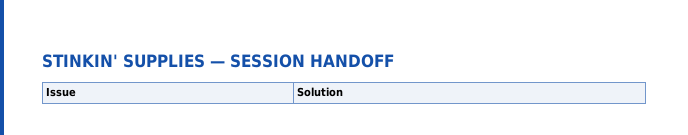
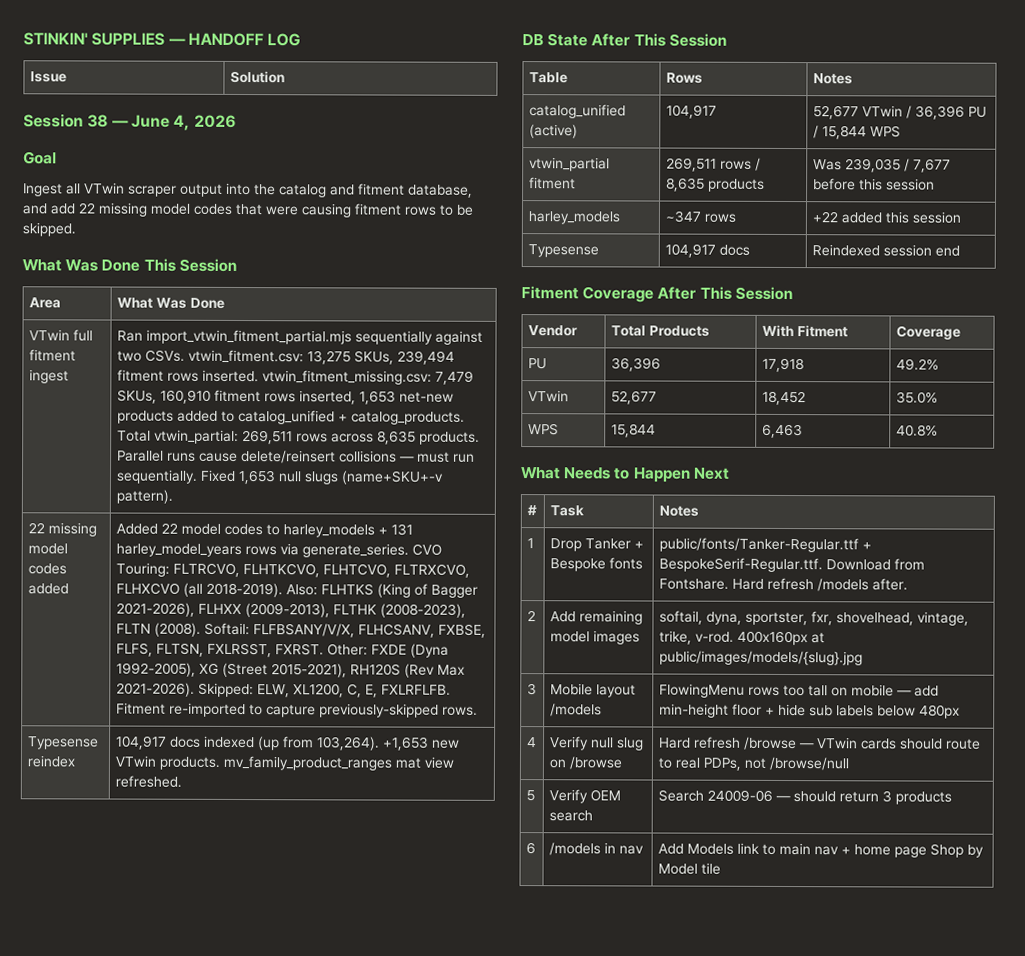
[230,54,305,68] SESSION -> (186, 41) none
(394, 61) none -> [267,33,302,47] LOG
(344, 92) none -> [23,114,236,131] [23,151,57,165] [23,182,473,198] [22,202,474,218] [22,222,76,237] [22,258,237,272] [28,297,61,309] [116,297,225,309] [28,329,93,342] [28,349,76,362] [28,369,69,384] [116,329,483,345] [116,349,455,365] [116,369,474,385] [116,389,454,405] [116,409,465,425] [116,429,480,445] [116,450,475,464] [115,469,444,485] [115,489,173,504] [27,522,97,537] [27,543,68,555] [27,563,67,575] [27,583,69,595] [115,522,413,538] [115,543,442,558] [115,562,470,578] [115,582,478,598] [115,602,466,618] [115,622,486,638] [115,642,449,658] [115,662,465,678] [115,682,451,698] [115,702,478,718] [27,736,99,750] [26,755,75,768] [115,735,460,751] [114,755,454,771] [114,775,182,788] [522,33,727,47] [528,72,568,84] [665,72,703,84] [812,73,853,85] [528,104,626,119] [528,124,578,139] [665,104,717,119] [812,105,987,120] [812,125,901,140] [528,157,610,172] [528,177,576,190] [665,157,761,172] [665,177,765,192] [812,158,951,173] [812,178,935,191] [527,211,620,225] [664,210,736,223] [811,211,961,224] [527,244,599,258] [664,243,750,258] [811,244,960,257] [521,286,793,303] [527,325,578,337] [610,325,710,337] [761,324,848,338] [895,325,961,340] [527,358,547,370] [610,357,661,372] [761,357,804,373] [895,358,939,371] [527,390,569,402] [610,390,657,405] [761,390,806,406] [895,391,938,404] [527,423,559,436] [610,423,656,438] [761,423,803,439] [895,424,938,437] [520,467,730,483] [526,505,537,516] [549,505,584,517] [658,505,699,517] [526,538,534,549] [549,538,644,552] [549,557,643,572] [658,537,872,553] [658,557,925,573] [658,577,908,592] [526,610,536,622] [549,610,643,625] [549,630,640,645] [658,610,969,626] [658,630,825,646] [658,650,863,666] [526,683,537,696] [549,683,636,698] [549,703,602,717] [658,683,939,698] [658,703,960,719] [526,737,537,748] [549,736,644,751] [548,756,622,770] [658,736,981,751] [657,756,849,771] [525,790,535,802] [548,789,621,804] [548,810,593,822] [657,789,952,805] [525,842,536,855] [548,842,644,856] [657,842,984,858] [657,862,721,875] // Session 38 — June 4, 2026 // Goal // Ingest all VTwin scraper output into the catalog and fitment database, and add 22 missing model codes that were causing fitment rows to be skipped. // What Was Done This Session // Area | What Was Done // VTwin full fitment ingest | Ran import_vtwin_fitment_partial.mjs sequentially against two CSVs. vtwin_fitment.csv: 13,275 SKUs, 239,494 fitment rows inserted. vtwin_fitment_missing.csv: 7,479 SKUs, 160,910 fitment rows inserted, 1,653 net-new products added to catalog_unified + catalog_products. Total vtwin_partial: 269,511 rows across 8,635 products. Parallel runs cause delete/reinsert collisions — must run sequentially. Fixed 1,653 null slugs (name+SKU+-v pattern). // 22 missing model codes added | Added 22 model codes to harley_models + 131 harley_model_years rows via generate_series. CVO Touring: FLTRCVO, FLHTKCVO, FLHTCVO, FLTRXCVO, FLHXCVO (all 2018-2019). Also: FLHTKS (King of Bagger 2021-2026), FLHXX (2009-2013), FLTHK (2008-2023), FLTN (2008). Softail: FLFBSANY/V/X, FLHCSANV, FXBSE, FLFS, FLTSN, FXLRSST, FXRST. Other: FXDE (Dyna 1992-2005), XG (Street 2015-2021), RH120S (Rev Max 2021-2026). Skipped: ELW, XL1200, C, E, FXLRFLFB. Fitment re-imported to capture previously-skipped rows. // Typesense reindex | 104,917 docs indexed (up from 103,264). +1,653 new VTwin products. mv_family_product_ranges mat view refreshed. // DB State After This Session // Table | Rows | Notes // catalog_unified (active) | 104,917 | 52,677 VTwin / 36,396 PU / 15,844 WPS // vtwin_partial fitment | 269,511 rows / 8,635 products | Was 239,035 / 7,677 before this session // harley_models | ~347 rows | +22 added this session // Typesense | 104,917 docs | Reindexed session end // Fitment Coverage After This Session // Vendor | Total Products | With Fitment | Coverage // PU | 36,396 | 17,918 | 49.2% // VTwin | 52,677 | 18,452 | 35.0% // WPS | 15,844 | 6,463 | 40.8% // What Needs to Happen Next // # | Task | Notes // 1 | Drop Tanker + Bespoke fonts | public/fonts/Tanker-Regular.ttf + BespokeSerif-Regular.ttf. Download from Fontshare. Hard refresh /models after. // 2 | Add remaining model images | softail, dyna, sportster, fxr, shovelhead, vintage, trike, v-rod. 400x160px at public/images/models/{slug}.jpg // 3 | Mobile layout /models | FlowingMenu rows too tall on mobile — add min-height floor + hide sub labels below 480px // 4 | Verify null slug on /browse | Hard refresh /browse — VTwin cards should route to real PDPs, not /browse/null // 5 | Verify OEM search | Search 24009-06 — should return 3 products // 6 | /models in nav | Add Models link to main nav + home page Shop by Model tile

